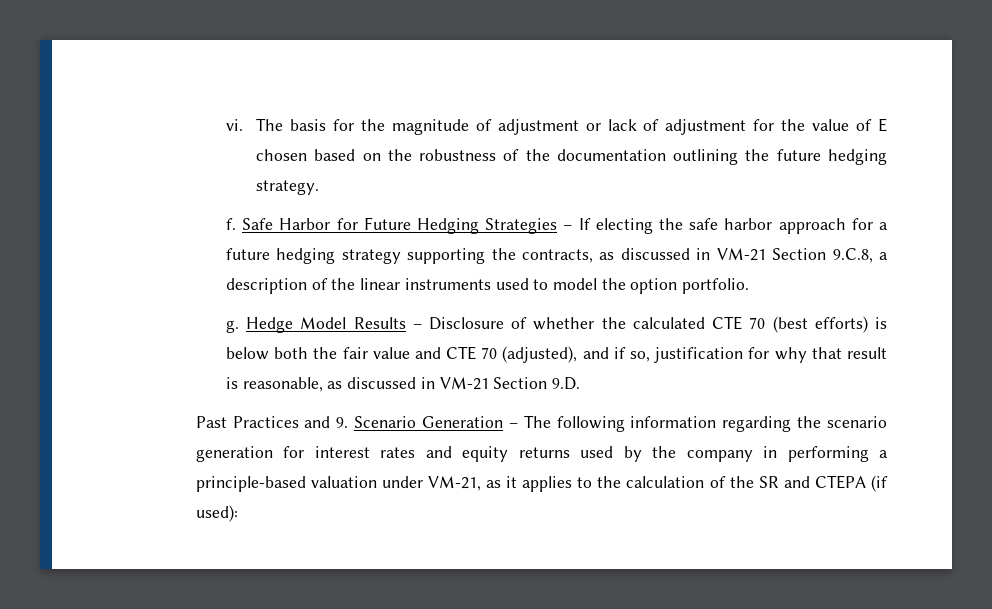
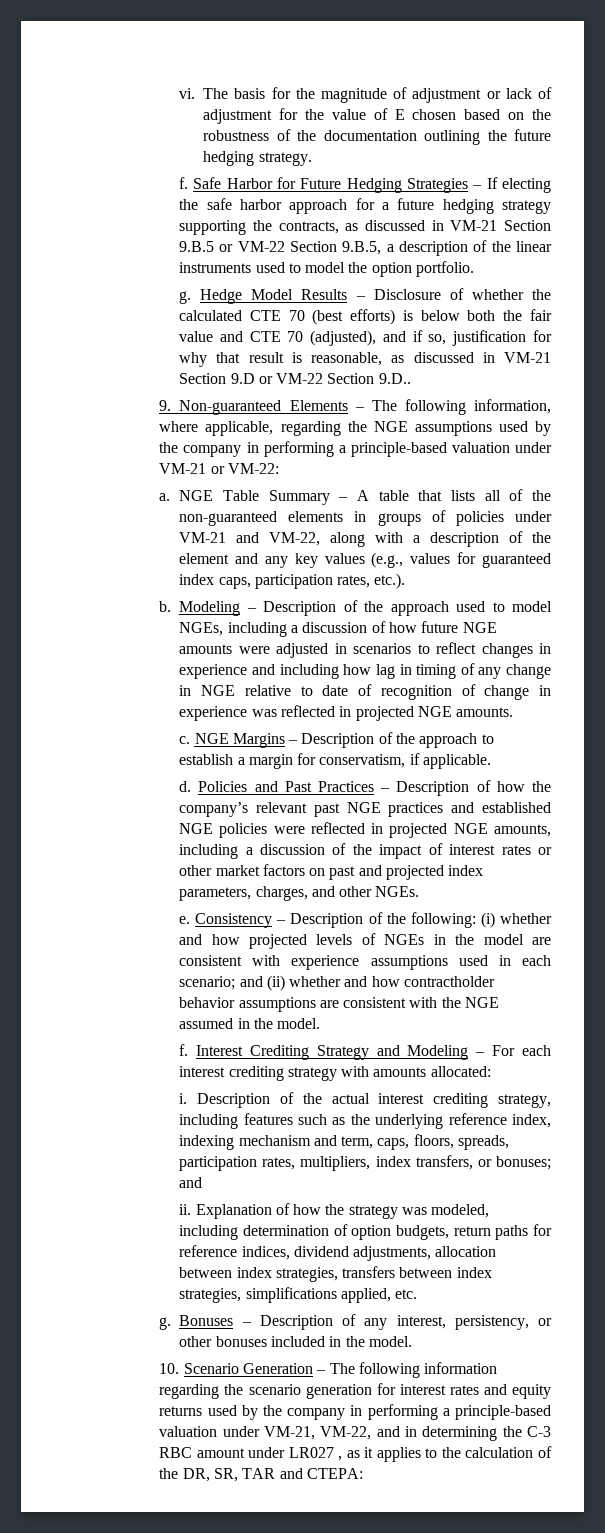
[832,248,873,263] 9.C.8, -> [179,241,382,255] 9.B.5 or VM-22 Section 9.B.5,
[552,377,581,390] [195,416,349,428] 9.D. // Past Practices and 9. -> [230,373,411,384] [159,399,552,415] [159,421,551,436] [159,441,552,457] [159,463,280,474] [159,489,552,505] [179,510,552,526] [179,531,552,547] [179,552,551,568] [179,573,406,589] [159,600,552,616] [179,621,497,637] [179,642,551,658] [179,663,551,679] [179,684,552,700] [179,705,514,721] [179,732,494,748] [179,753,492,769] [179,780,552,796] [179,802,551,817] [179,822,552,838] [179,843,552,859] [179,864,484,880] [179,886,420,901] [179,912,553,928] [179,933,551,949] [179,955,551,970] [179,975,496,991] [179,997,500,1012] [179,1018,321,1029] [179,1044,552,1060] [179,1066,491,1081] [179,1092,551,1108] [179,1113,551,1129] [179,1134,510,1150] [179,1155,551,1171] [179,1177,203,1188] [179,1203,490,1219] [179,1224,552,1240] [179,1245,497,1261] [179,1266,492,1282] [179,1287,418,1303] [159,1314,552,1330] [179,1336,412,1347] [159,1363,180,1374] 9.D or VM-22 Section 9.D.. // 9. Non-guaranteed Elements – The following information, where applicable, regarding the NGE assumptions used by the company in performing a principle-based valuation under VM-21 or VM-22: // a. NGE Table Summary – A table that lists all of the non-guaranteed elements in groups of policies under VM-21 and VM-22, along with a description of the element and any key values (e.g., values for guaranteed index caps, participation rates, etc.). // b. Modeling – Description of the approach used to model NGEs, including a discussion of how future NGE amounts were adjusted in scenarios to reflect changes in experience and including how lag in timing of any change in NGE relative to date of recognition of change in experience was reflected in projected NGE amounts. // c. NGE Margins – Description of the approach to establish a margin for conservatism, if applicable. // d. Policies and Past Practices – Description of how the company’s relevant past NGE practices and established NGE policies were reflected in projected NGE amounts, including a discussion of the impact of interest rates or other market factors on past and projected index parameters, charges, and other NGEs. // e. Consistency – Description of the following: (i) whether and how projected levels of NGEs in the model are consistent with experience assumptions used in each scenario; and (ii) whether and how contractholder behavior assumptions are consistent with the NGE assumed in the model. // f. Interest Crediting Strategy and Modeling – For each interest crediting strategy with amounts allocated: // i. Description of the actual interest crediting strategy, including features such as the underlying reference index, indexing mechanism and term, caps, floors, spreads, participation rates, multipliers, index transfers, or bonuses; and // ii. Explanation of how the strategy was modeled, including determination of option budgets, return paths for reference indices, dividend adjustments, allocation between index strategies, transfers between index strategies, simplifications applied, etc. // g. Bonuses – Description of any interest, persistency, or other bonuses included in the model. // 10.
(481, 483) none -> [320,1426,551,1441] [159,1447,343,1461] VM-22, and in determining the C-3 RBC amount under LR027 ,
[758,475,888,492] [195,505,238,522] SR and CTEPA (if used): -> [182,1468,363,1482] DR, SR, TAR and CTEPA:

